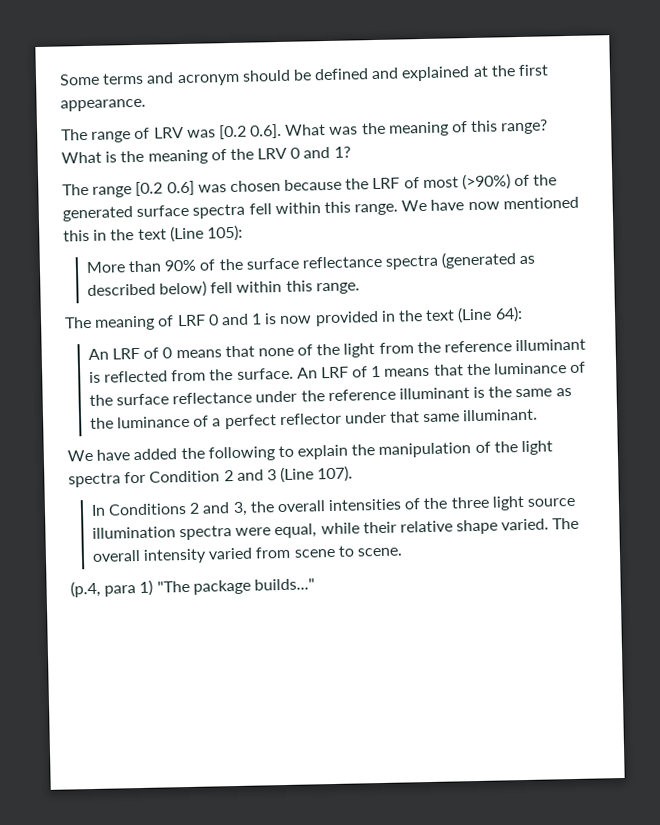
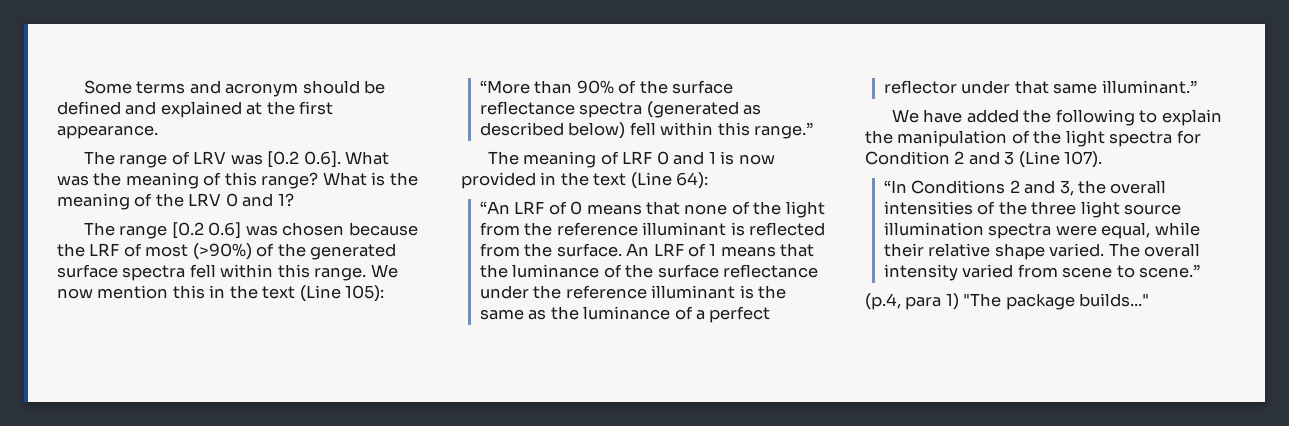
[430,196,579,211] have now mentioned -> [57,285,169,299] now mention
[85,261,126,274] More -> [479,80,530,94] “More
[315,282,360,295] range. -> [753,122,813,139] range.”
[87,348,109,361] An -> [479,201,510,214] “An
[462,408,539,422] illuminant. -> [1101,80,1197,94] illuminant.”
[90,504,106,516] In -> [883,180,907,193] “In
[356,547,402,557] scene. -> [1138,264,1200,278] scene.”

